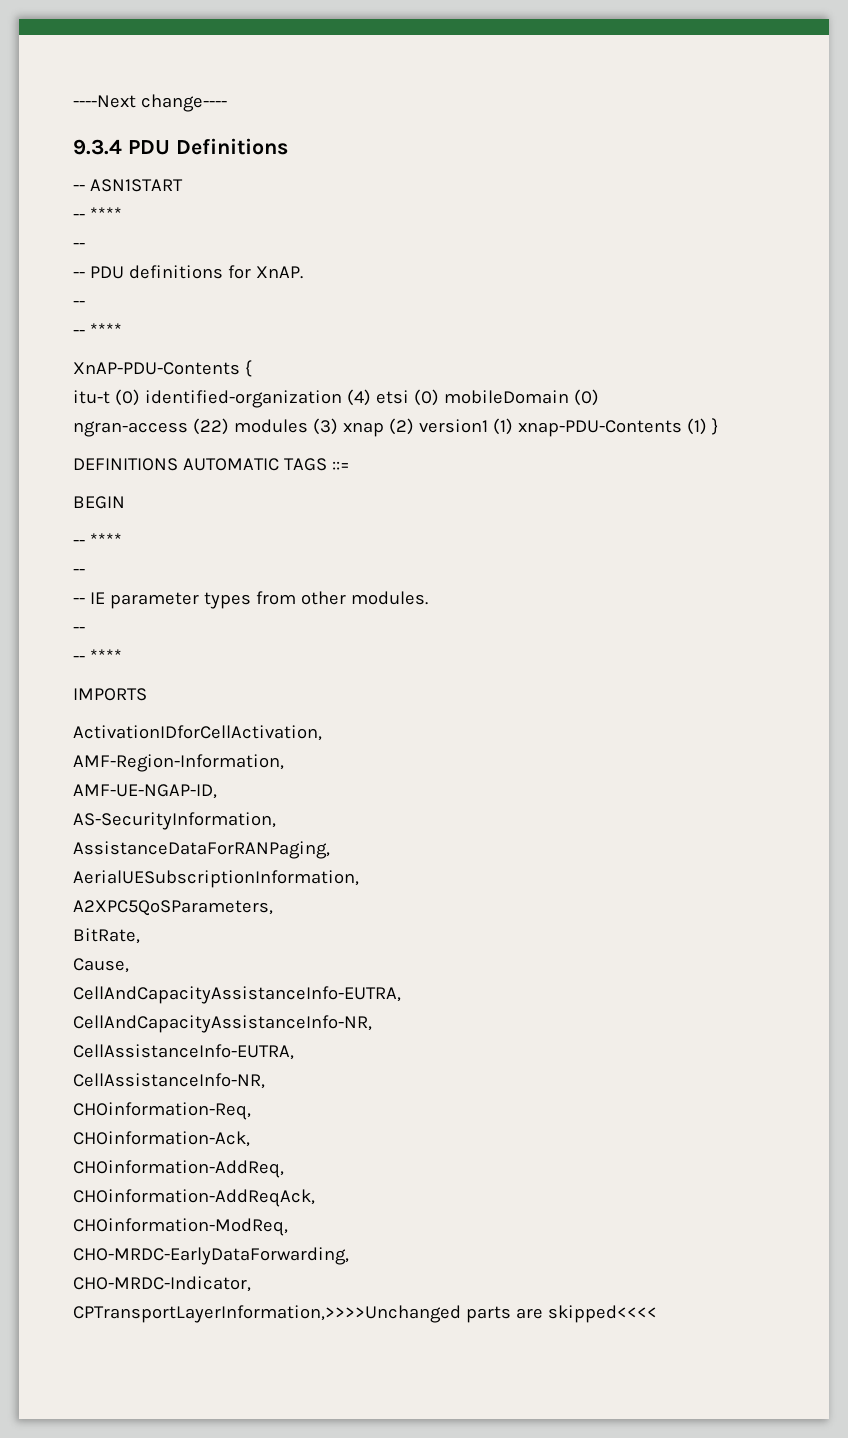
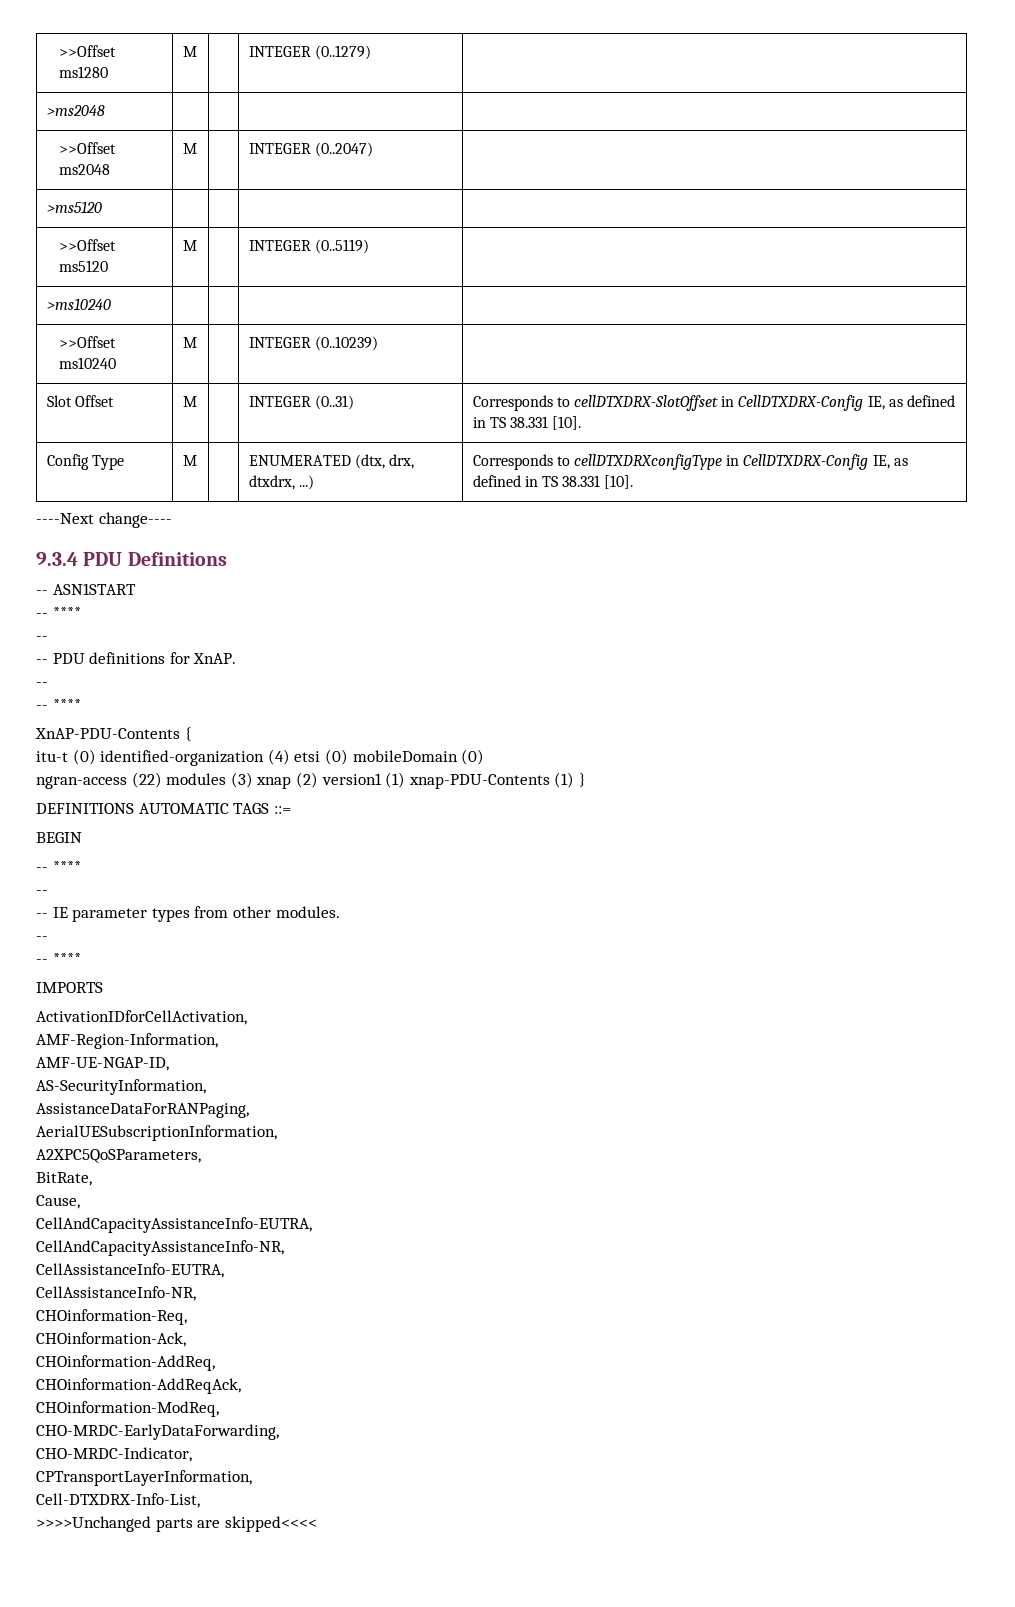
(73, 101) none -> [59,45,117,57] [59,66,109,78] [182,46,197,57] [248,45,371,60] [46,105,105,116] [59,142,117,154] [59,164,111,175] [182,143,197,154] [248,142,373,157] [46,201,102,213] [59,239,117,251] [59,260,109,272] [182,240,197,251] [248,239,369,254] [46,298,111,310] [59,336,117,348] [59,357,117,369] [182,337,197,348] [248,336,378,351] [46,395,114,407] [182,396,197,407] [248,395,354,410] [472,395,956,411] [472,416,582,430] [46,454,124,470] [182,455,197,466] [248,454,415,469] [248,475,314,490] [472,454,908,470] [472,475,634,489] >>Offset ms1280 | M | | INTEGER (0..1279) | // >ms2048 | | | | // >>Offset ms2048 | M | | INTEGER (0..2047) | // >ms5120 | | | | // >>Offset ms5120 | M | | INTEGER (0..5119) | // >ms10240 | | | | // >>Offset ms10240 | M | | INTEGER (0..10239) | // Slot Offset | M | | INTEGER (0..31) | Corresponds to cellDTXDRX-SlotOffset in CellDTXDRX-Config IE, as defined in TS 38.331 [10]. // Config Type | M | | ENUMERATED (dtx, drx, dtxdrx, ...) | Corresponds to cellDTXDRXconfigType in CellDTXDRX-Config IE, as defined in TS 38.331 [10]. //
[73,1305,461,1323] CPTransportLayerInformation,>>>>Unchanged -> [36,1470,252,1486] [36,1493,200,1508] [36,1516,151,1532] CPTransportLayerInformation, // Cell-DTXDRX-Info-List, // >>>>Unchanged

